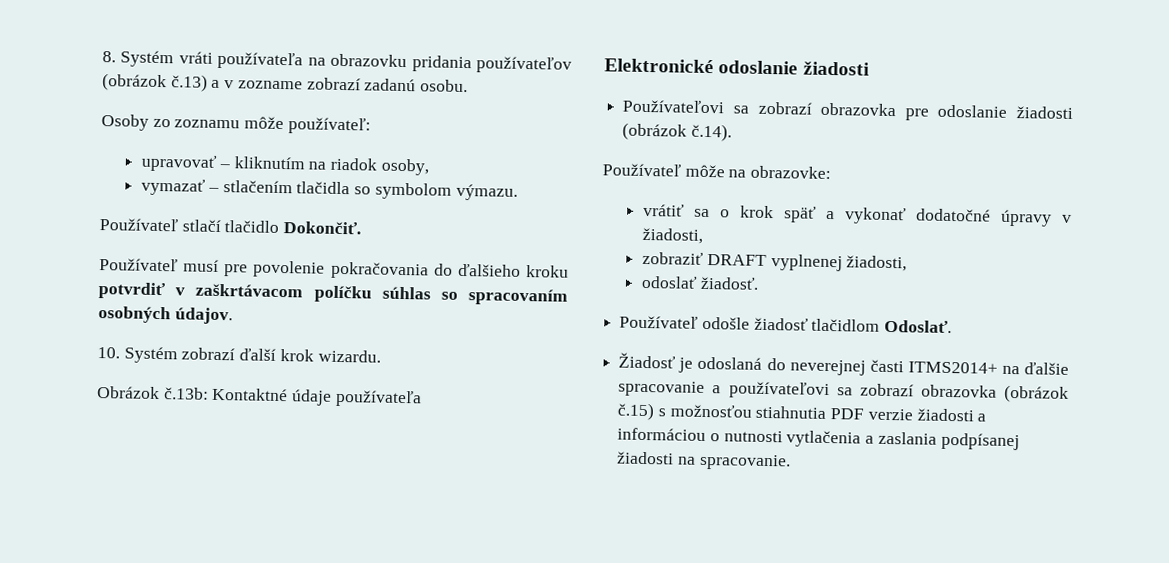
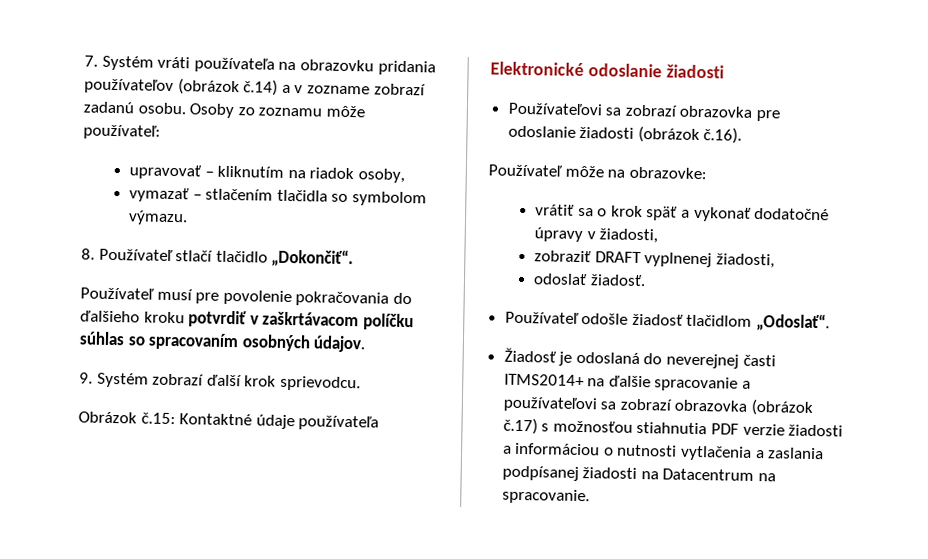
[102,51,116,63] 8. -> [84,55,98,67] 7.
[170,74,208,92] č.13) -> [243,79,279,96] č.14)
(469, 86) // -> (186, 108) none
(518, 192) none -> [81,248,95,260] 8.
[283,221,362,235] Dokončiť. -> [271,248,355,268] „Dokončiť“.
[97,347,120,359] 10. -> [79,372,93,384] 9.
[317,349,381,363] wizardu. -> [279,375,361,392] sprievodcu.
[163,387,209,400] č.13b: -> [140,412,176,425] č.15:
[690,123,732,142] č.14). -> [703,127,743,144] č.16).
[884,319,953,334] Odoslať. -> [756,313,831,332] „Odoslať“.
[617,402,656,421] č.15) -> [502,417,538,435] č.17)
(696, 460) none -> [662,468,777,482] Datacentrum na

